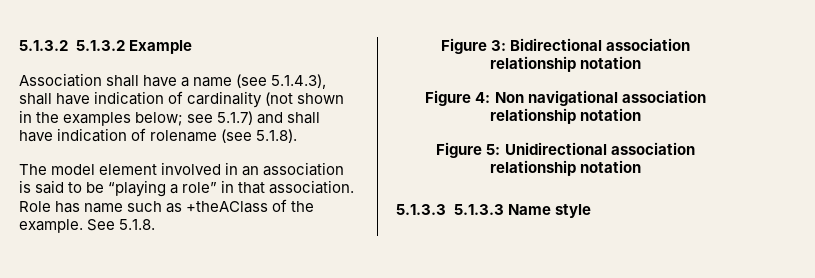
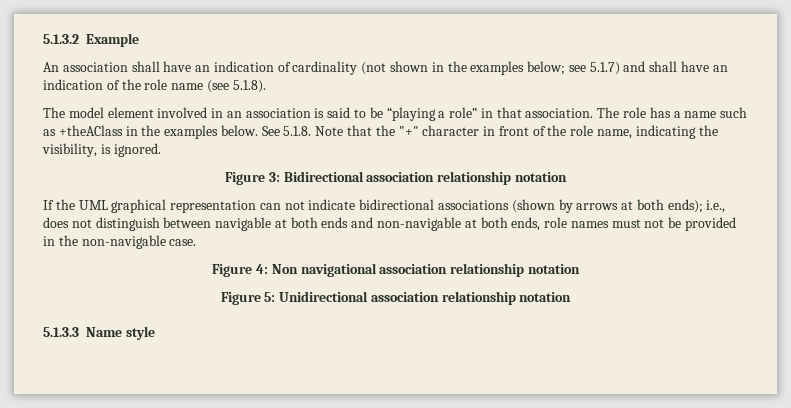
[19,40,125,51] 5.1.3.2 5.1.3.2 -> [43,34,79,44] 5.1.3.2
[19,73,327,89] [19,93,91,105] Association shall have a name (see 5.1.4.3), shall have -> [43,61,211,72] An association shall have an
[57,128,218,142] indication of rolename -> [712,65,728,72] [43,79,204,90] an indication of the role name
[19,199,315,213] [19,219,156,233] Role has name such as +theAClass of the example. See 5.1.8. -> [597,107,748,118] [43,125,718,139] [42,143,161,157] The role has a name such as +theAClass in the examples below. See 5.1.8. Note that the "+" character in front of the role name, indicating the visibility, is ignored.
(642, 62) none -> [43,199,726,213] [43,217,737,231] [43,235,197,249] // If the UML graphical representation can not indicate bidirectional associations (shown by arrows at both ends); i.e., does not distinguish between navigable at both ends and non-navigable at both ends, role names must not be provided in the non-navigable case.
[453,204,504,215] 5.1.3.3 -> (79, 332) none

